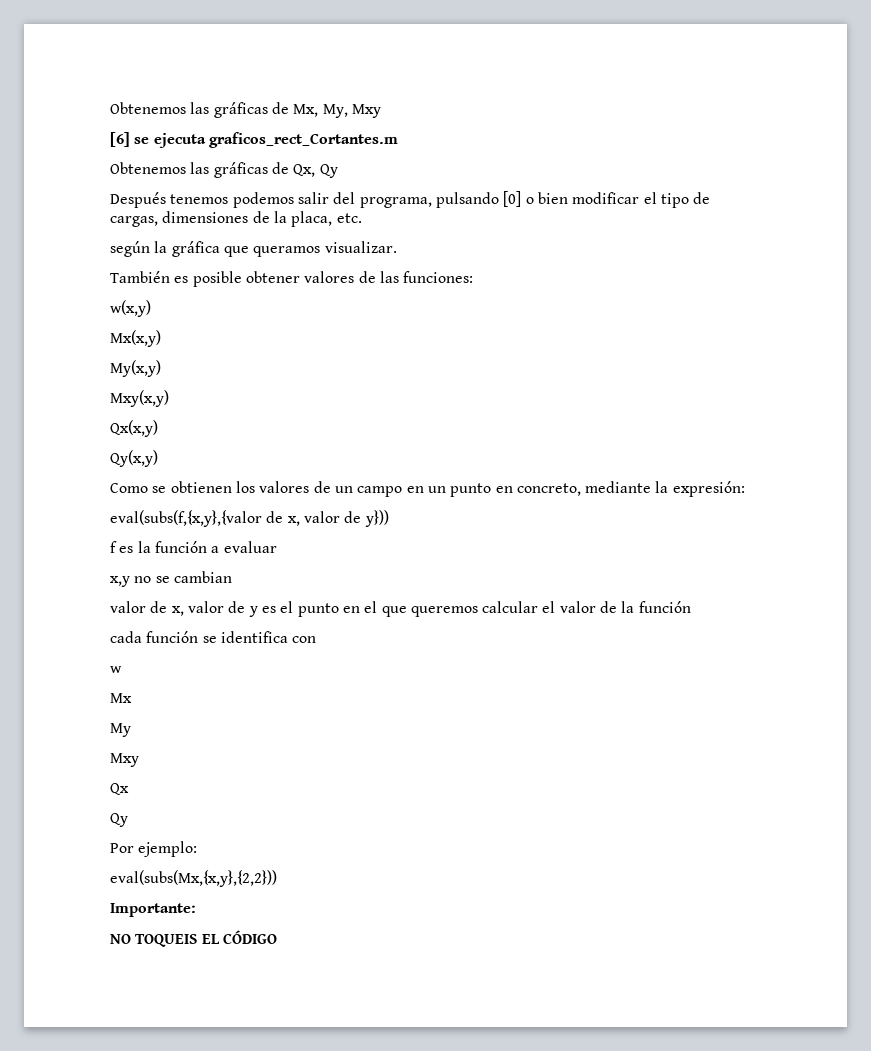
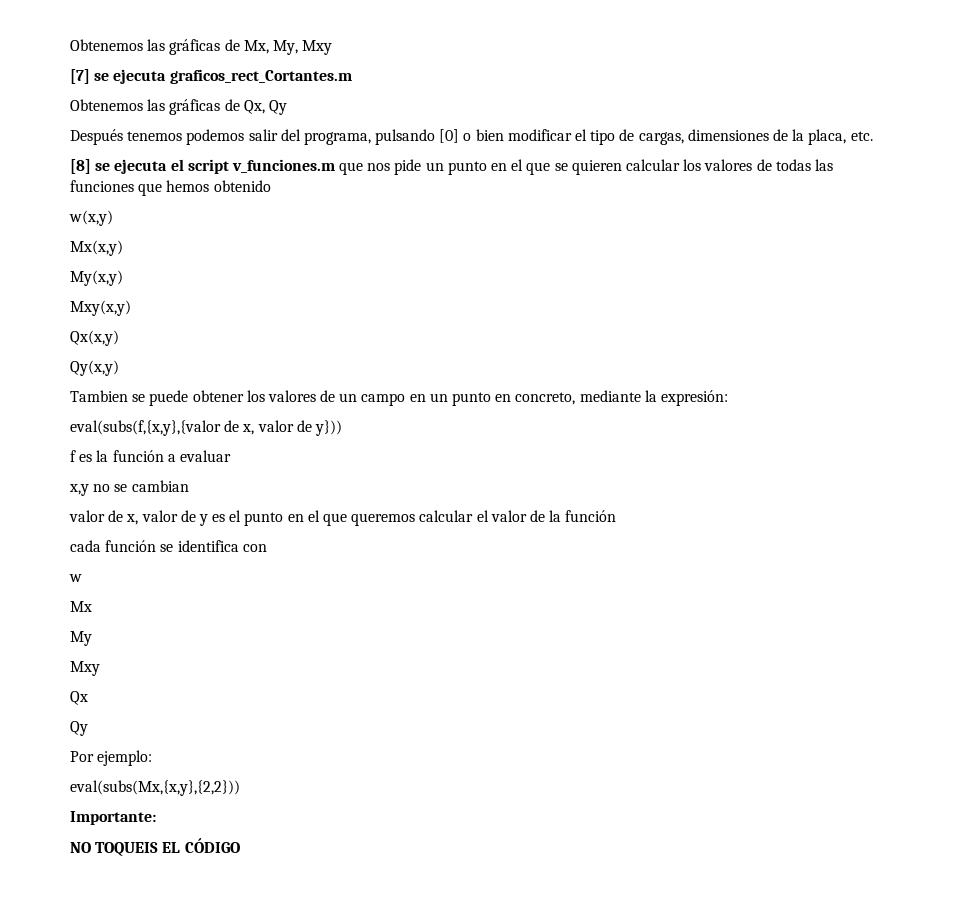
[110,132,130,147] [6] -> [70,69,90,84] [7]
[110,241,397,257] [110,271,474,287] según la gráfica que queramos visualizar. // También es posible obtener valores de las funciones: -> [70,159,833,175] [70,180,271,196] [8] se ejecuta el script v_funciones.m que nos pide un punto en el que se quieren calcular los valores de todas las funciones que hemos obtenido
[110,481,232,493] Como se obtienen -> [70,390,244,406] Tambien se puede obtener

